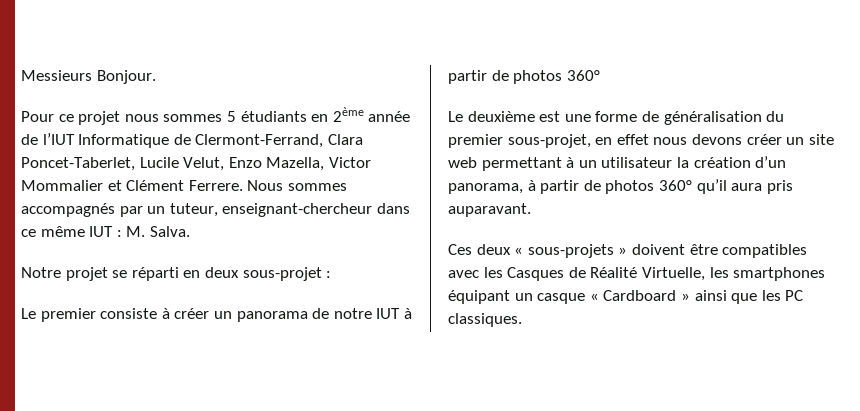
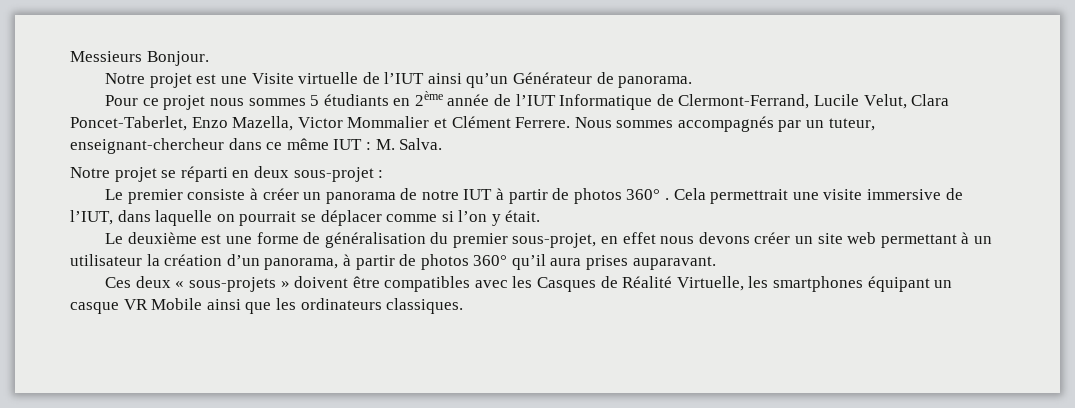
(156, 77) none -> [105,72,693,88] // Notre projet est une Visite virtuelle de l’IUT ainsi qu’un Générateur de panorama.
[327,134,363,145] [21,157,225,171] Clara Poncet-Taberlet, Lucile Velut, -> [813,94,950,109] [70,116,187,131] Lucile Velut, Clara Poncet-Taberlet,
(600, 75) none -> [664,188,963,204] [70,210,541,226] . Cela permettrait une visite immersive de l’IUT, dans laquelle on pourrait se déplacer comme si l’on y était.
[766,180,793,194] pris -> [586,255,629,270] prises
[589,290,690,301] « Cardboard » -> [123,298,203,310] VR Mobile
[785,290,804,301] PC -> [300,298,382,310] ordinateurs

